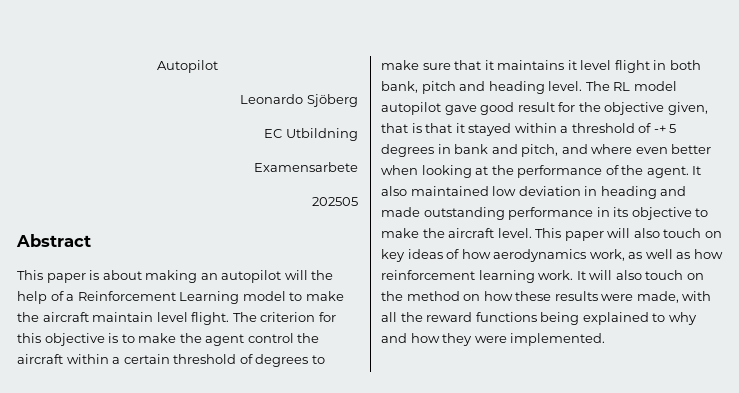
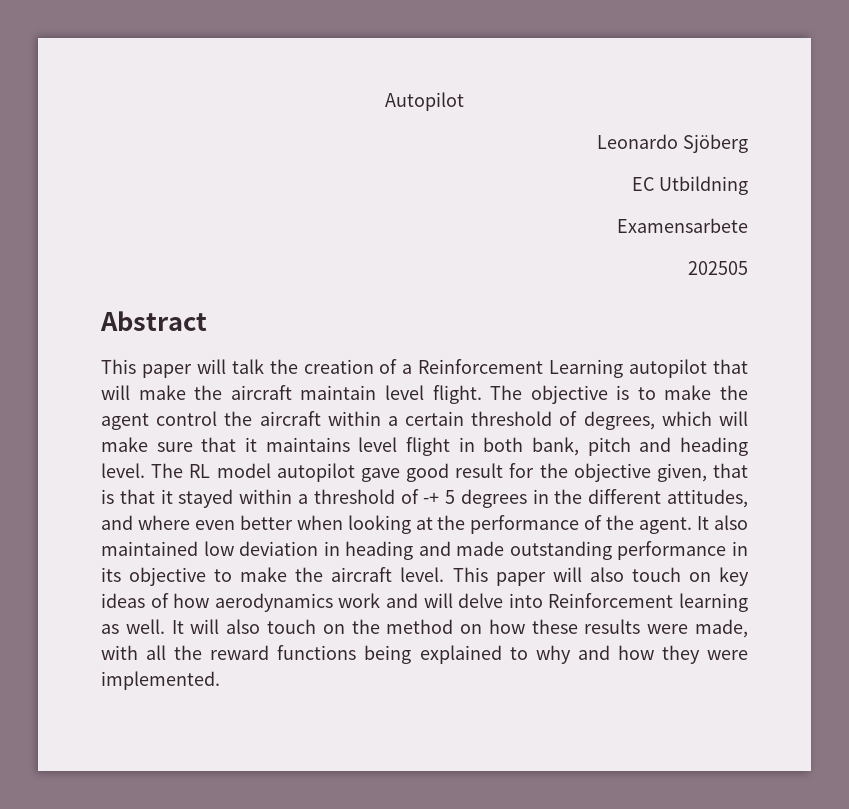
[89,270,334,283] [17,291,47,304] is about making an autopilot will the help -> [196,359,374,374] will talk the creation
[242,291,303,301] model to -> [629,359,748,378] [101,385,130,400] autopilot that will
[260,312,336,322] [17,333,41,343] criterion for this -> (523, 392) none
[255,354,325,367] degrees to -> [583,411,748,430] degrees, which will
[567,60,577,70] it -> (350, 444) none
[454,144,559,157] bank and pitch, -> [554,489,748,508] the different attitudes,
[589,249,723,261] [381,270,574,283] work, as well as how reinforcement learning work. -> [338,593,749,612] [101,619,165,634] work and will delve into Reinforcement learning as well.

